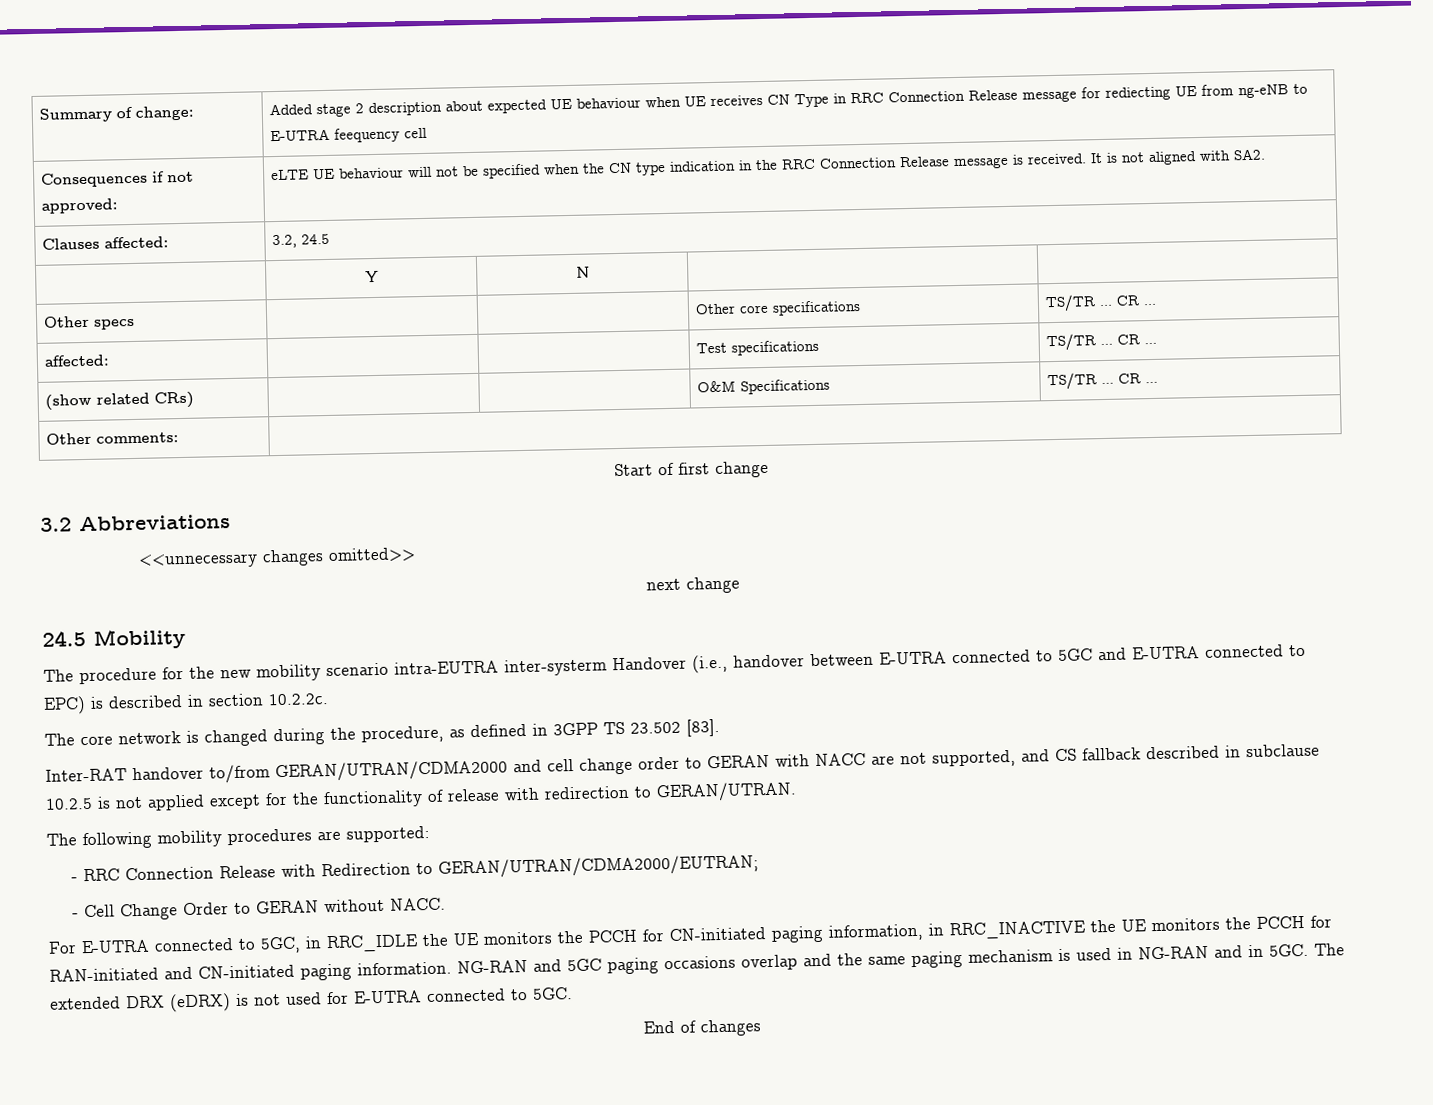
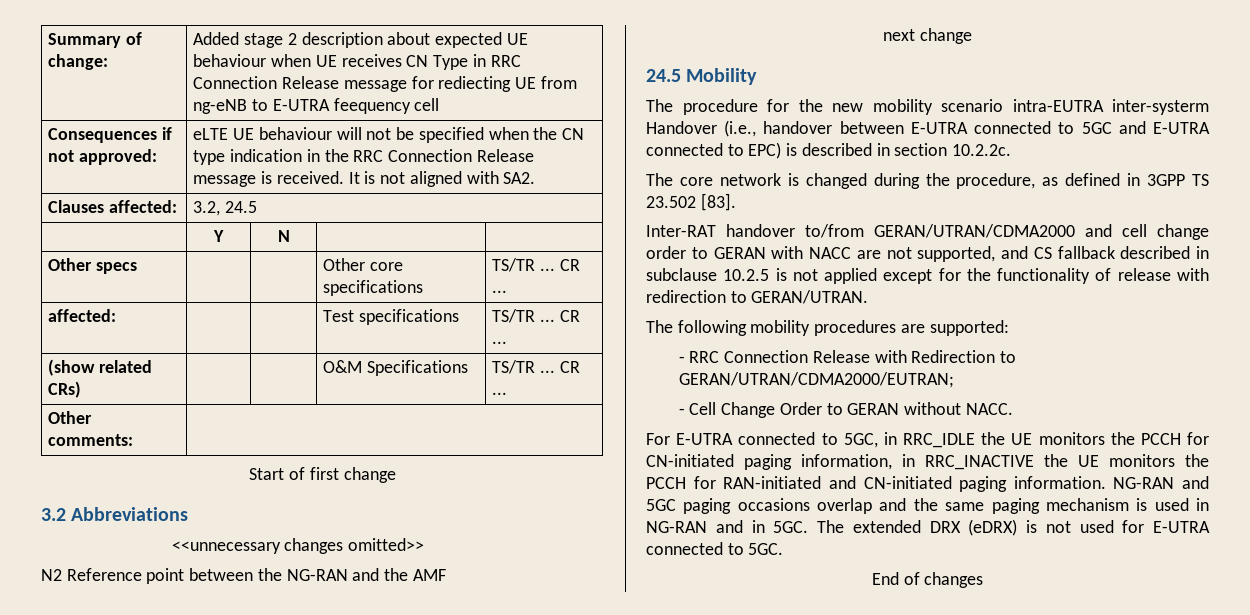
(416, 555) none -> [41,568,446,584] // N2 Reference point between the NG-RAN and the AMF

